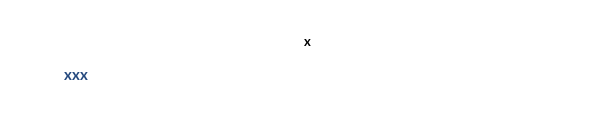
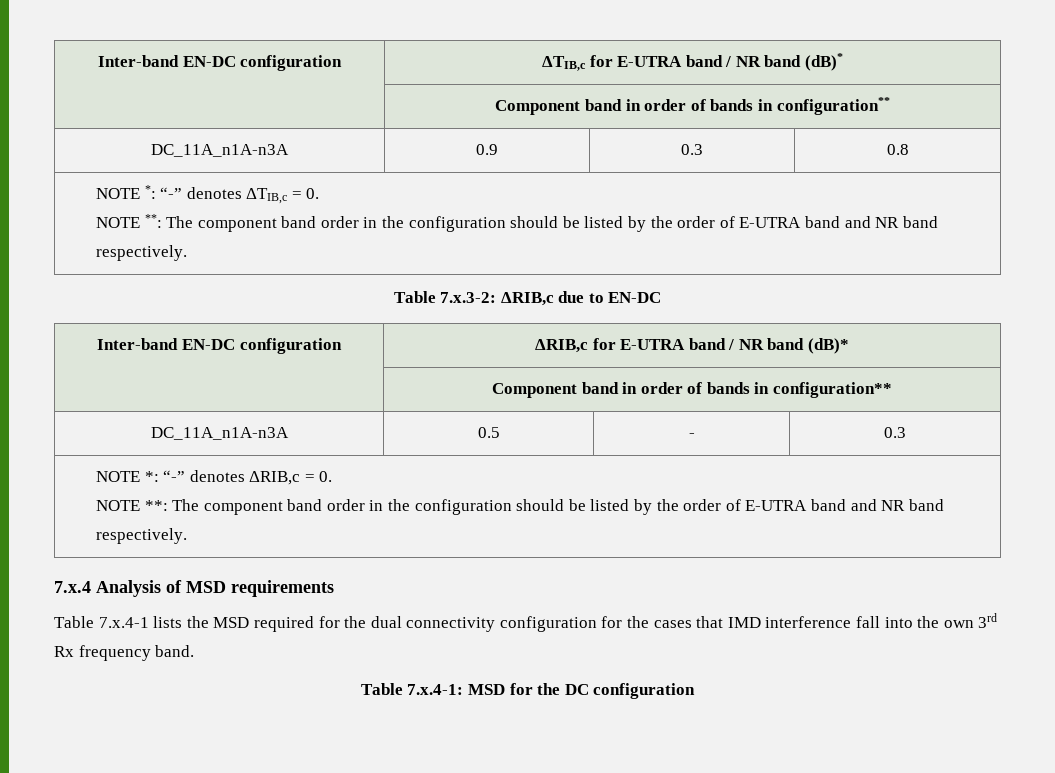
[303,39,311,46] [64,72,88,80] x // xxx -> [97,55,343,71] [541,53,844,71] [495,97,890,115] [151,144,289,157] [475,144,498,155] [681,144,703,155] [886,144,909,155] [95,185,320,204] [95,214,938,232] [95,245,187,261] [393,291,662,306] [97,338,342,354] [534,338,850,354] [491,382,893,398] [150,427,289,440] [477,427,500,438] [688,433,695,438] [884,427,906,438] [95,470,333,485] [95,499,944,515] [95,528,187,544] [54,580,334,597] [54,613,998,632] [54,645,195,661] [360,683,696,699] Inter-band EN-DC configuration | ΔTIB,c for E-UTRA band / NR band (dB)* // | Component band in order of bands in configuration** // DC_11A_n1A-n3A | 0.9 | 0.3 | 0.8 // NOTE *: “-” denotes ΔTIB,c = 0. // NOTE **: The component band order in the configuration should be listed by the order of E-UTRA band and NR band respectively. // Table 7.x.3-2: ΔRIB,c due to EN-DC // Inter-band EN-DC configuration | ΔRIB,c for E-UTRA band / NR band (dB)* // | Component band in order of bands in configuration** // DC_11A_n1A-n3A | 0.5 | - | 0.3 // NOTE *: “-” denotes ΔRIB,c = 0. // NOTE **: The component band order in the configuration should be listed by the order of E-UTRA band and NR band respectively. // 7.x.4 Analysis of MSD requirements // Table 7.x.4-1 lists the MSD required for the dual connectivity configuration for the cases that IMD interference fall into the own 3rd Rx frequency band. // Table 7.x.4-1: MSD for the DC configuration

